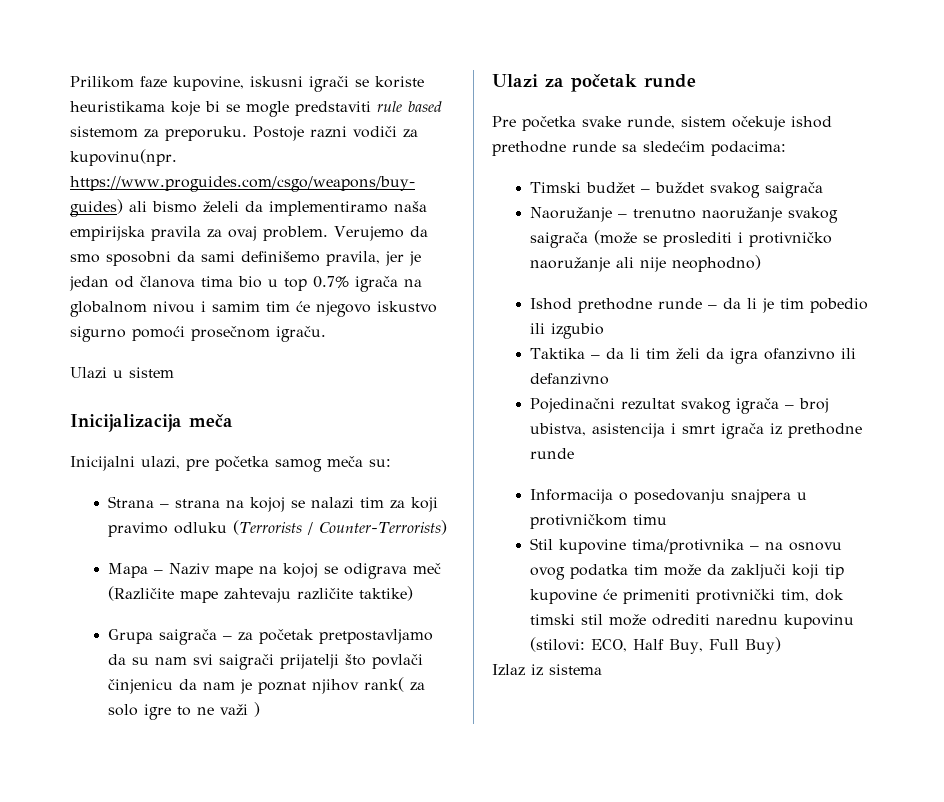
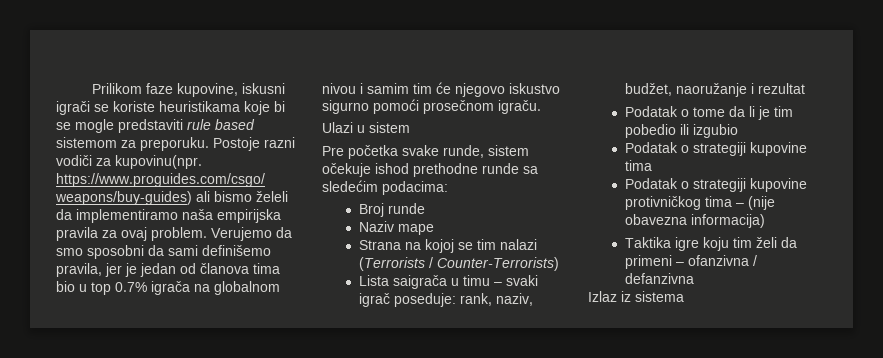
[70,414,233,432] [70,456,391,472] [108,496,439,512] [108,520,448,537] [108,563,442,579] [108,586,414,603] [108,629,434,645] [108,654,424,670] [108,677,426,694] [108,702,261,720] [492,74,696,92] // Inicijalizacija meča // Inicijalni ulazi, pre početka samog meča su: // Strana – strana na kojoj se nalazi tim za koji pravimo odluku (Terrorists / Counter-Terrorists) // Mapa – Naziv mape na kojoj se odigrava meč (Različite mape zahtevaju različite taktike) // Grupa saigrača – za početak pretpostavljamo da su nam svi saigrači prijatelji što povlači činjenicu da nam je poznat njihov rank( za solo igre to ne važi ) // Ulazi za početak runde -> (410, 127) none
[530,182,824,198] [530,207,839,223] [530,230,833,248] [530,255,762,272] [530,298,718,313] Timski budžet – buždet svakog saigrača // Naoružanje – trenutno naoružanje svakog saigrača (može se proslediti i protivničko naoružanje ali nije neophodno) // Ishod prethodne runde – -> [358,203,425,217] [358,221,434,235] [358,239,537,253] [358,257,559,271] [358,275,538,289] [358,293,533,307] [624,83,805,97] [624,106,725,117] Broj runde // Naziv mape // Strana na kojoj se tim nalazi (Terrorists / Counter-Terrorists) // Lista saigrača u timu – svaki igrač poseduje: rank, naziv, budžet, naoružanje i rezultat // Podatak o tome
[530,348,857,364] [530,373,610,385] [530,398,830,414] [530,423,863,439] [530,448,575,459] [530,489,808,504] [530,514,668,529] [530,538,843,554] [530,564,845,580] [530,589,845,604] [530,614,855,629] [530,637,782,654] Taktika – da li tim želi da igra ofanzivno ili defanzivno // Pojedinačni rezultat svakog igrača – broj ubistva, asistencija i smrt igrača iz prethodne runde // Informacija o posedovanju snajpera u protivničkom timu // Stil kupovine tima/protivnika – na osnovu ovog podatka tim može da zaključi koji tip kupovine će primeniti protivnički tim, dok timski stil može odrediti narednu kupovinu (stilovi: ECO, Half Buy, Full Buy) -> [624,142,807,156] [624,160,652,171] [624,178,807,192] [624,196,775,210] [624,214,765,228] [624,237,797,251] [624,255,757,269] [624,273,694,284] Podatak o strategiji kupovine tima // Podatak o strategiji kupovine protivničkog tima – (nije obavezna informacija) // Taktika igre koju tim želi da primeni – ofanzivna / defanzivna

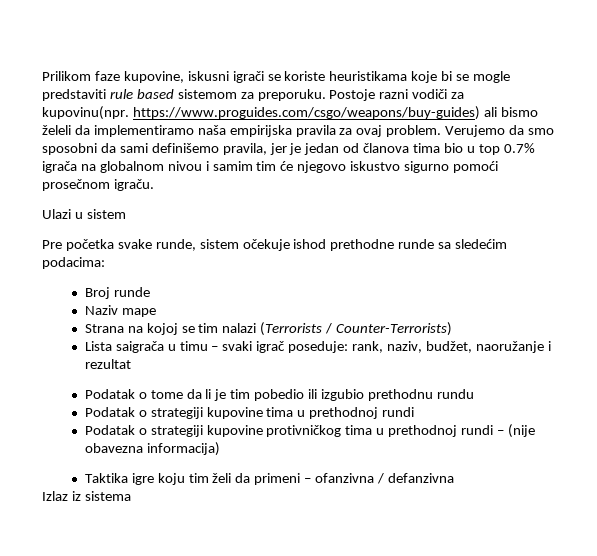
(738, 131) none -> [367,389,474,401] prethodnu rundu
(652, 165) none -> [297,407,415,419] u prethodnoj rundi
(732, 201) none -> [376,425,494,437] u prethodnoj rundi

